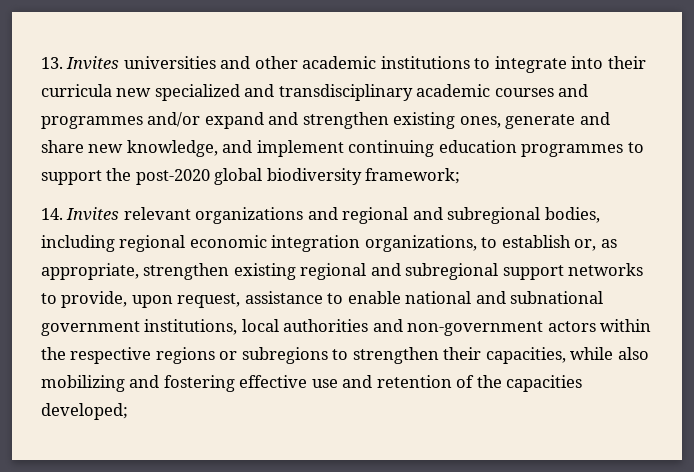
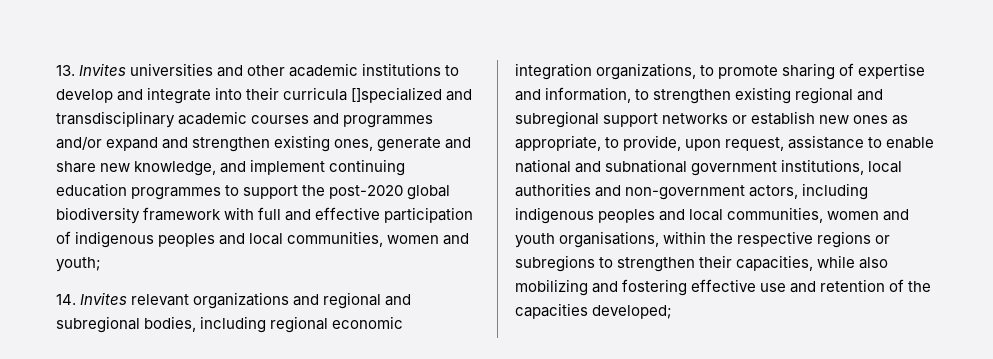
(491, 63) none -> [56,89,144,103] develop and
[116,84,240,101] new specialized -> [351,87,443,103] []specialized
[365,168,461,184] framework; -> [143,207,474,223] [56,231,470,248] [56,257,101,272] framework with full and effective participation of indigenous peoples and local communities, women and youth;
[501,235,617,251] [41,263,139,280] establish or, as appropriate, -> [718,63,926,80] [515,87,650,103] promote sharing of expertise and information, to
(644, 269) none -> [732,111,909,125] [515,135,601,151] or establish new ones as appropriate,
[547,321,596,332] actors -> [749,183,869,200] [515,207,910,224] [515,231,660,248] actors, including indigenous peoples and local communities, women and youth organisations,

